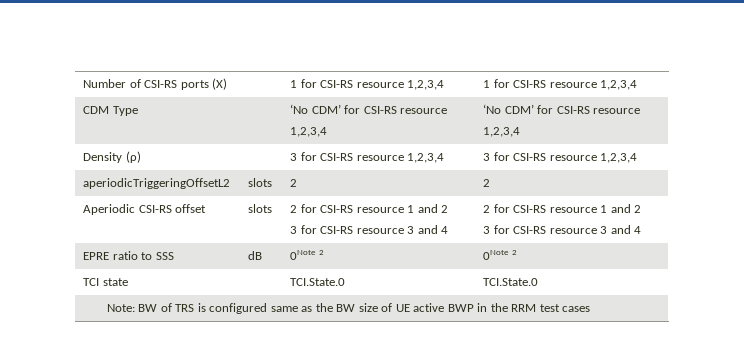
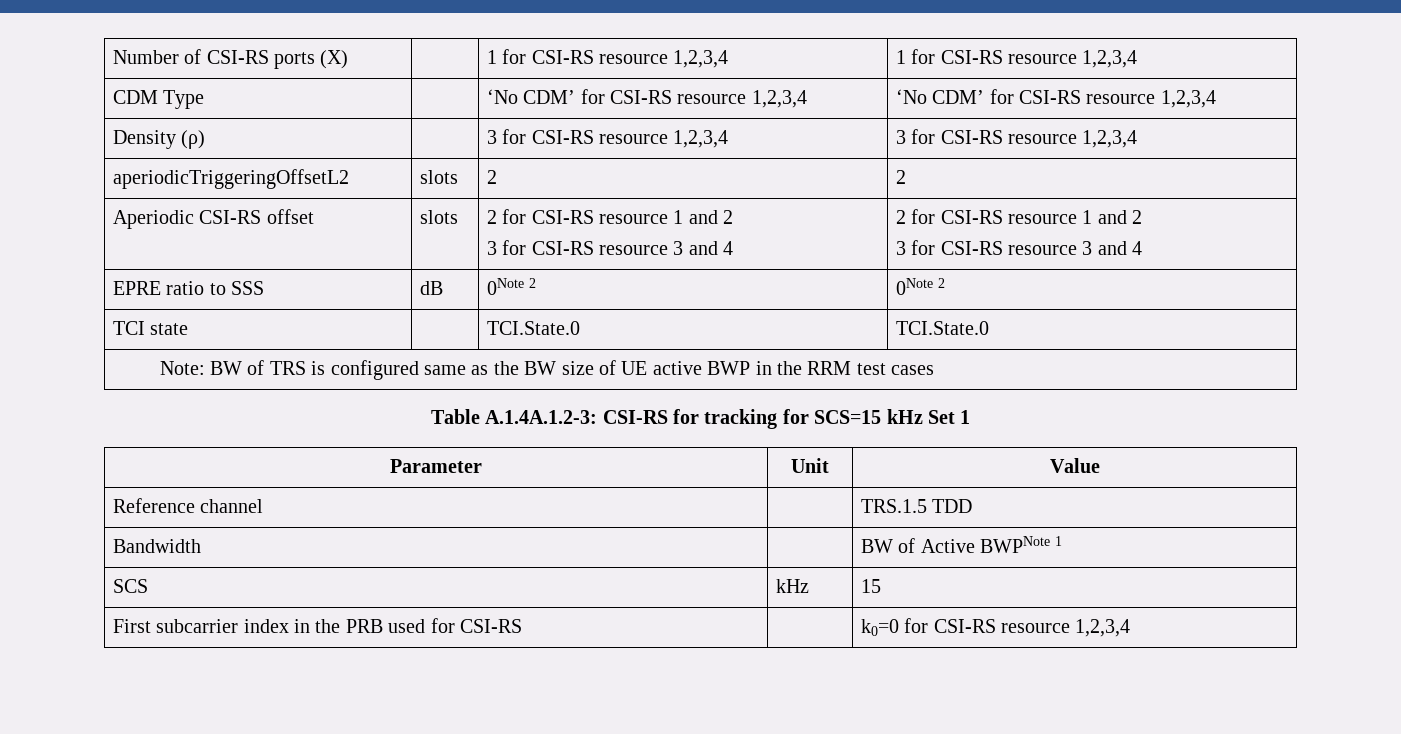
(591, 309) none -> [430,409,971,429] [390,459,482,473] [791,458,829,473] [1049,458,1100,473] [112,498,264,513] [860,499,973,513] [112,539,201,553] [860,536,1063,553] [112,579,148,593] [775,579,809,593] [860,579,881,593] [112,618,522,633] [860,618,1131,637] // Table A.1.4A.1.2-3: CSI-RS for tracking for SCS=15 kHz Set 1 // Parameter | Unit | Value // Reference channel | | TRS.1.5 TDD // Bandwidth | | BW of Active BWPNote 1 // SCS | kHz | 15 // First subcarrier index in the PRB used for CSI-RS | | k0=0 for CSI-RS resource 1,2,3,4

